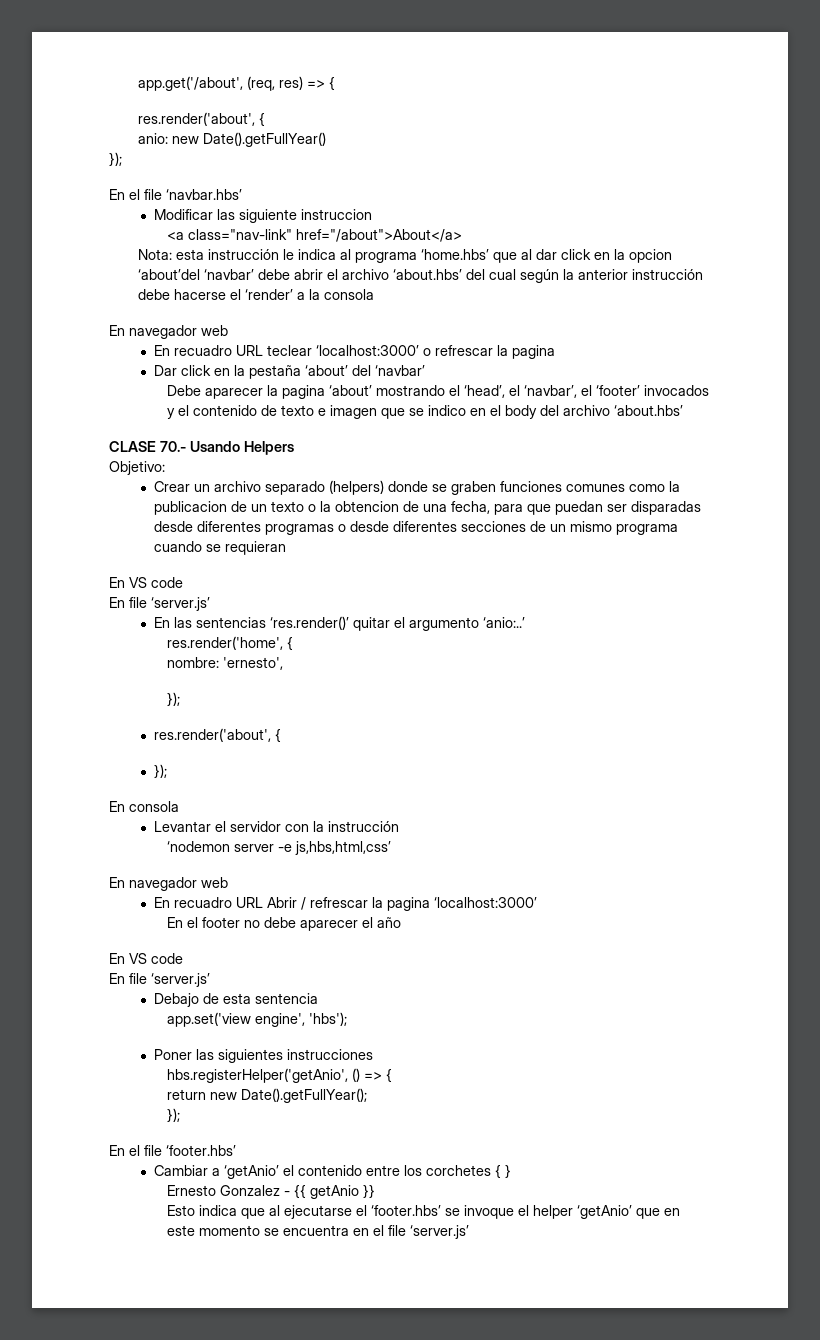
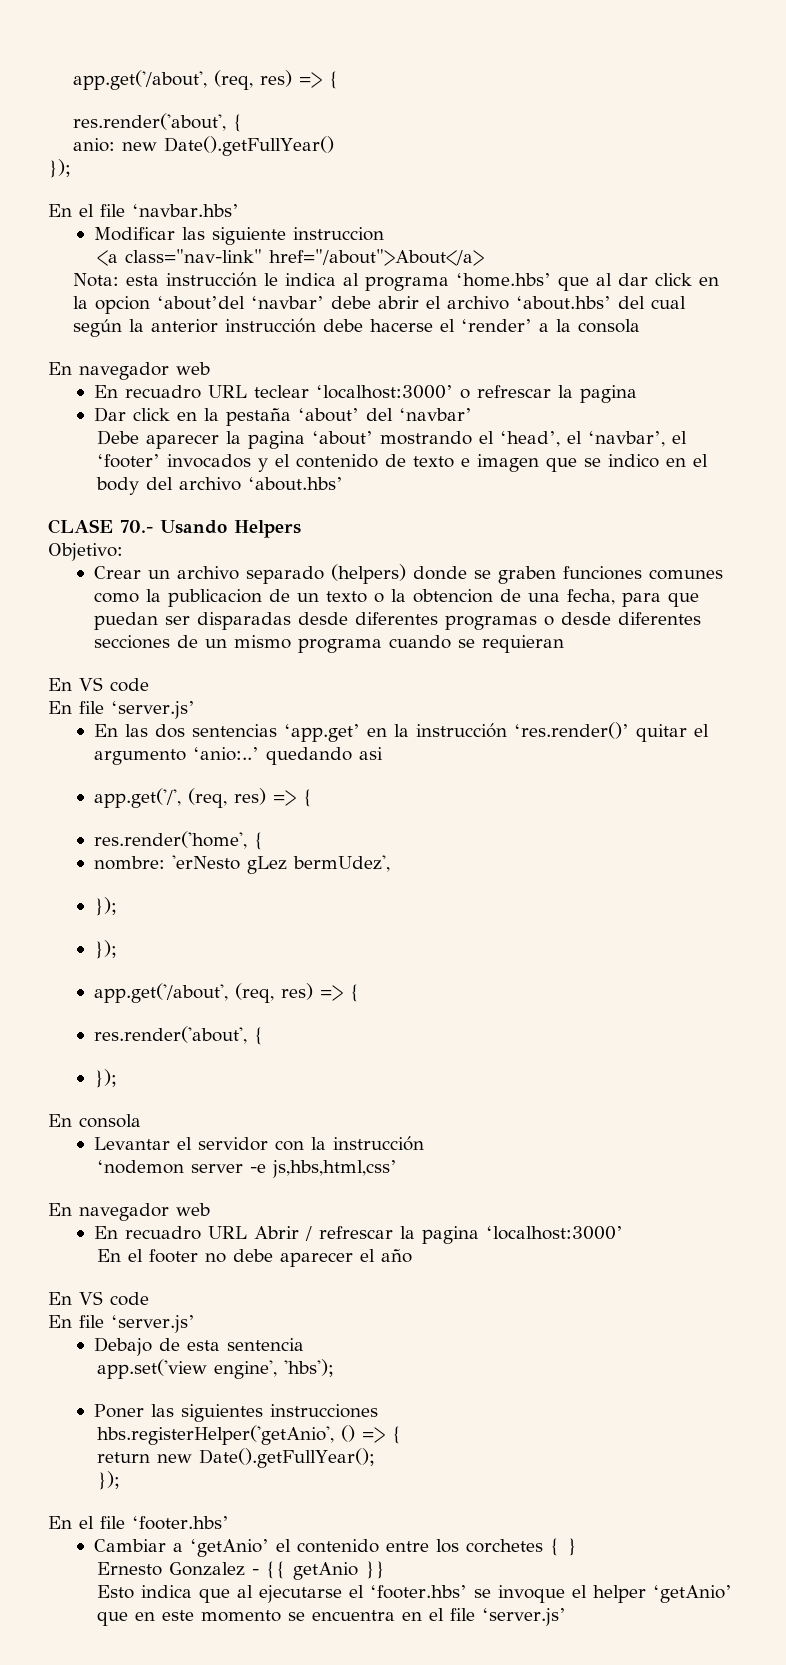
[195,617,266,628] sentencias -> [154,723,507,742] dos sentencias ‘app.get’ en la instrucción
[166,636,293,651] [166,657,283,670] [166,692,180,707] // res.render('home', { // nombre: 'ernesto', // }); -> [265,747,383,765] [93,788,313,808] [93,831,264,850] [93,855,390,874] [93,897,117,916] [93,940,117,959] [93,983,360,1003] quedando asi // app.get('/', (req, res) => { // res.render('home', { // nombre: 'erNesto gLez bermUdez', // }); // }); // app.get('/about', (req, res) => {

